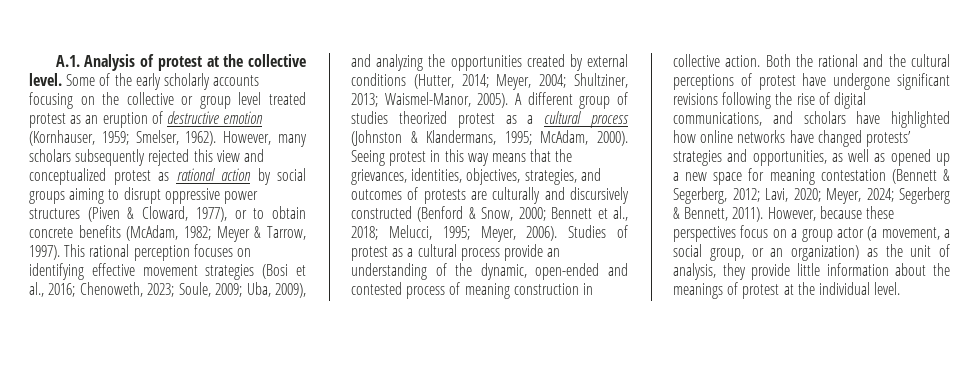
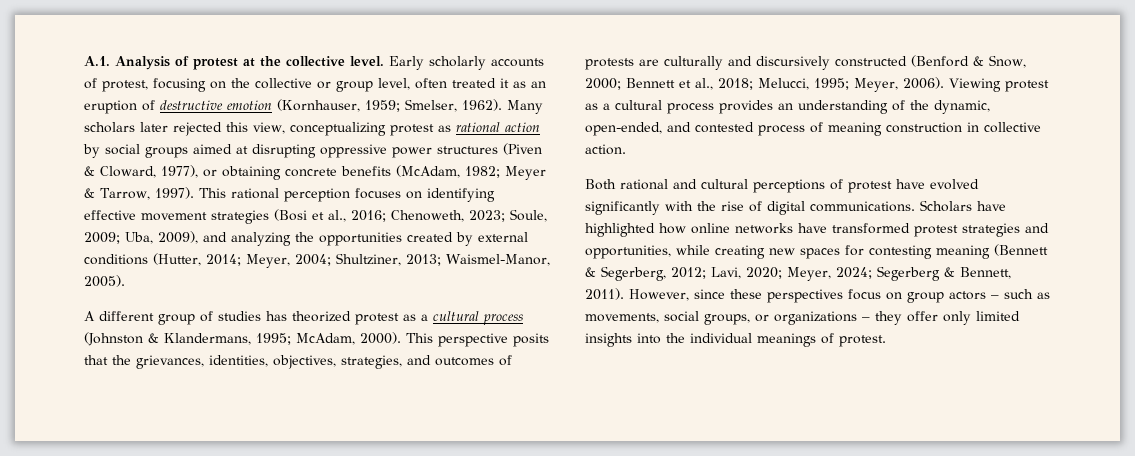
[66,73,260,90] Some of the early scholarly accounts -> [389,56,544,70] [84,78,148,92] Early scholarly accounts of protest,
[238,92,306,105] [29,113,66,128] level treated protest -> [378,78,509,90] level, often treated it
[223,131,307,147] [29,149,264,166] [29,168,106,185] However, many scholars subsequently rejected this view and conceptualized -> [507,100,543,114] [84,122,386,136] Many scholars later rejected this view, conceptualizing
[69,187,161,204] aiming to disrupt -> [193,144,316,158] aimed at disrupting
[253,206,306,219] to obtain -> [222,166,281,180] obtaining
(509, 100) none -> (125, 281) //
(388, 117) none -> [266,311,287,321] has
[351,149,526,166] Seeing protest in this way means -> [406,333,549,347] This perspective posits
[568,225,628,238] [351,244,543,261] Studies of protest as a cultural process provide -> [949,78,1049,92] [585,100,773,114] Viewing protest as a cultural process provides
[535,263,600,280] open-ended -> [585,122,662,136] open-ended,
[765,54,813,67] Both the -> [585,179,616,190] // Both
[888,54,906,67] the -> (697, 184) none
[833,73,950,90] [673,92,772,109] undergone significant revisions following -> [930,179,979,190] [585,201,693,215] evolved significantly with
[673,111,846,126] communications, and scholars -> [810,200,972,212] communications. Scholars
[817,130,911,147] changed protests’ -> [832,223,958,237] transformed protest
[831,149,950,166] [673,168,886,185] as well as opened up a new space for meaning contestation -> [676,245,990,259] while creating new spaces for contesting meaning
[819,206,862,219] because -> [694,289,725,299] since
[791,226,950,242] [673,244,950,261] [673,263,950,280] [673,282,901,299] a group actor (a movement, a social group, or an organization) as the unit of analysis, they provide little information about the meanings of protest at the individual level. -> [907,289,1050,303] [585,311,1020,325] [585,333,886,347] group actors – such as movements, social groups, or organizations – they offer only limited insights into the individual meanings of protest.

